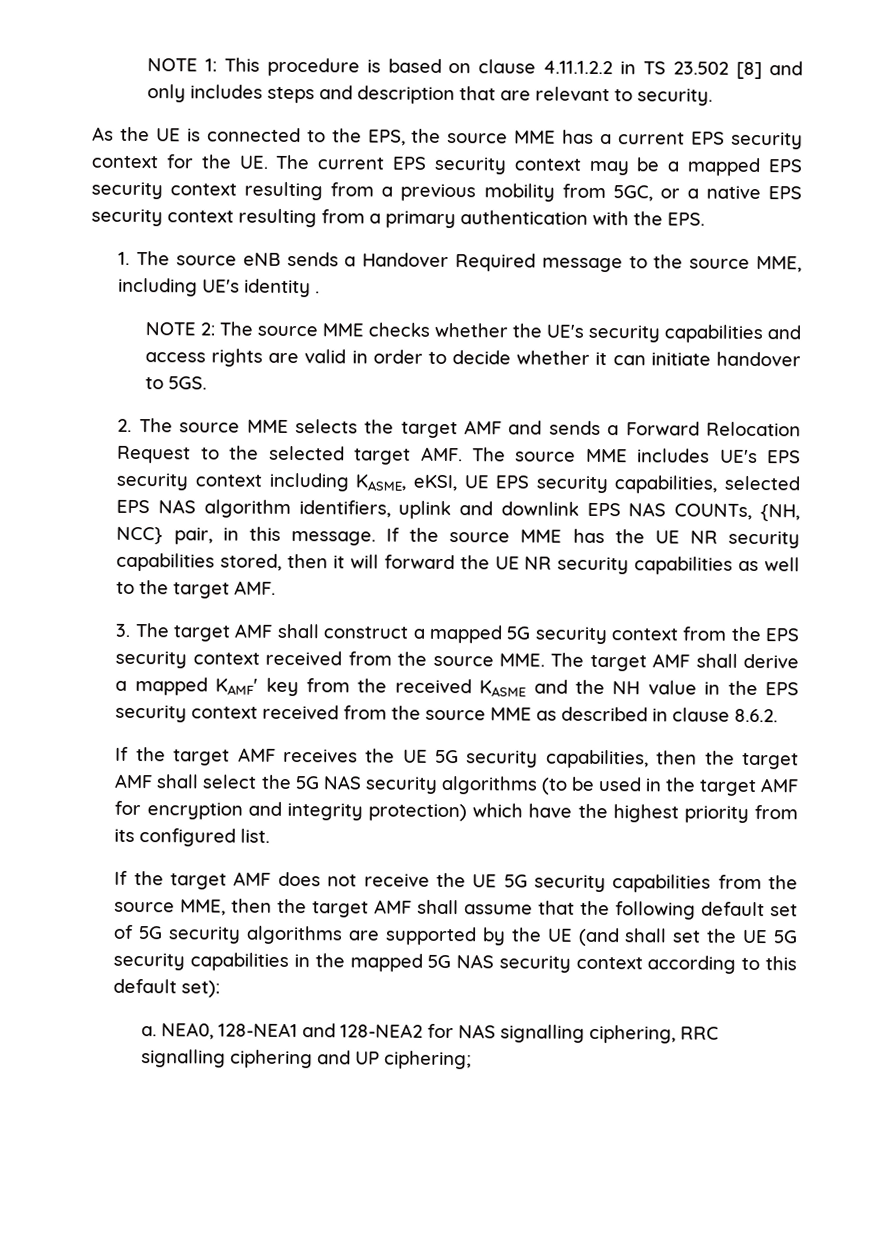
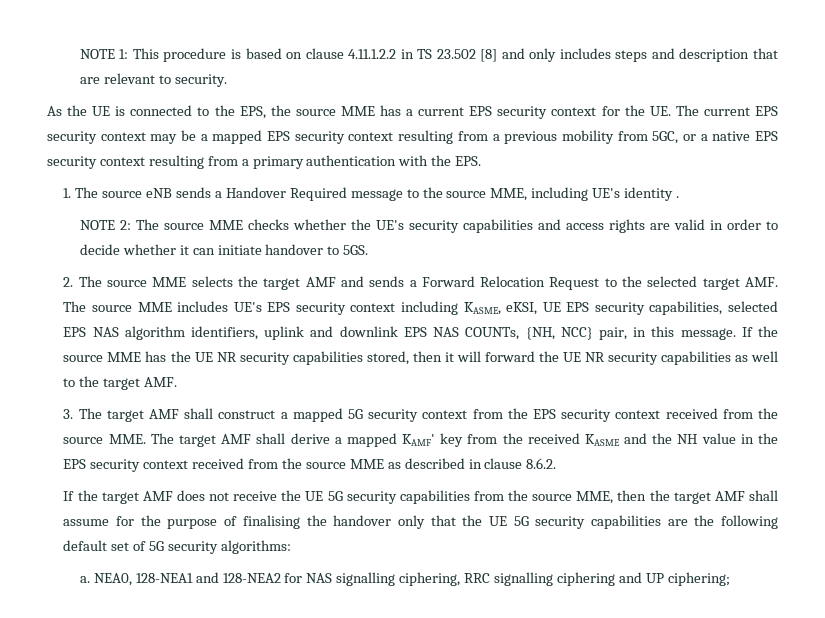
[115,746,799,770] [114,773,799,797] [114,800,799,823] [114,828,271,847] // If the target AMF receives the UE 5G security capabilities, then the target AMF shall select the 5G NAS security algorithms (to be used in the target AMF for encryption and integrity protection) which have the highest priority from its configured list. -> (557, 463) none
[538,900,576,915] that -> [116,515,688,529] for the purpose of finalising the handover only that the UE 5G security capabilities are
[246,925,799,947] [113,952,798,974] [113,978,221,998] algorithms are supported by the UE (and shall set the UE 5G security capabilities in the mapped 5G NAS security context according to this default set): -> [220,540,291,554] algorithms:

